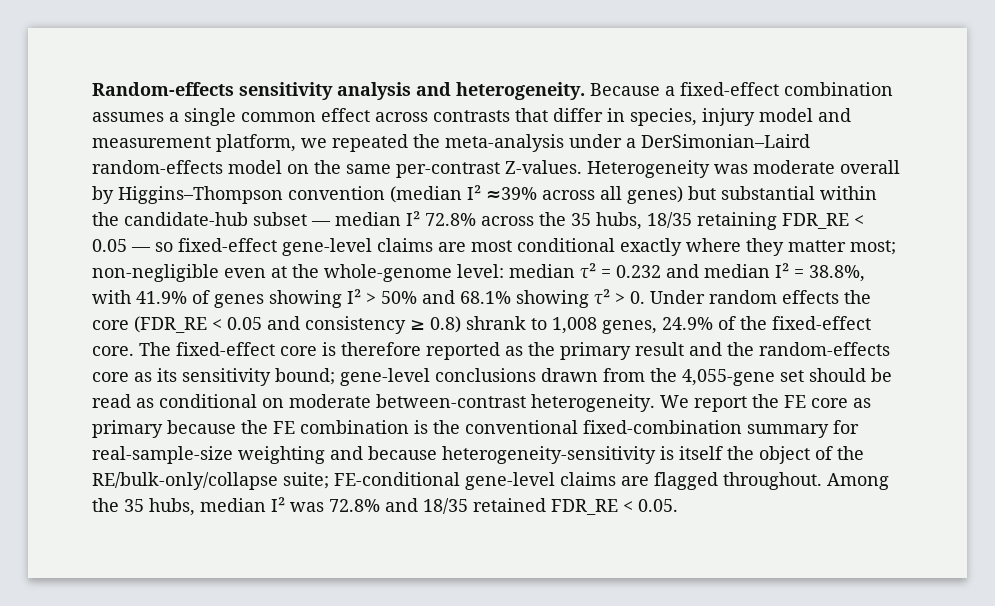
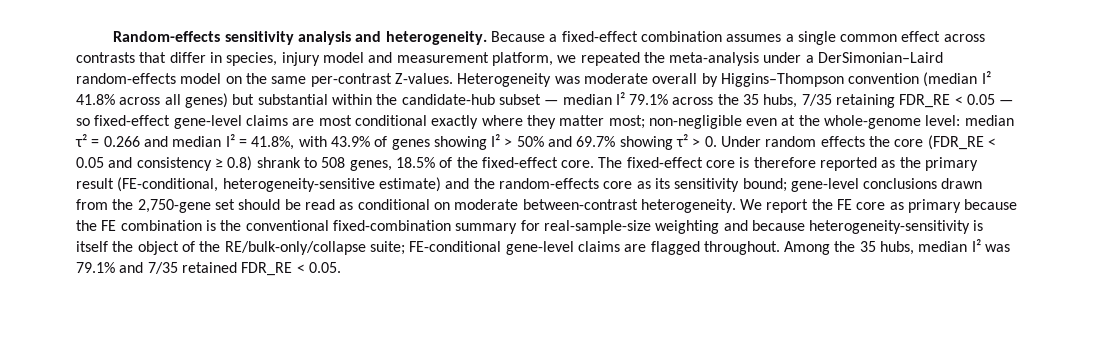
[486,187,537,200] ≈39% -> [76,94,115,105] 41.8%
[425,213,476,226] 72.8% -> [629,94,669,105] 79.1%
[647,212,692,228] 18/35 -> [801,94,832,106] 7/35
[616,265,661,278] 0.232 -> [103,136,140,147] 0.266
[809,265,865,282] [92,290,187,304] 38.8%, with 41.9% -> [251,136,370,150] 41.8%, with 43.9%
[460,291,511,304] 68.1% -> [576,136,616,147] 69.7%
[552,317,713,334] 1,008 genes, 24.9% -> [321,157,435,171] 508 genes, 18.5%
(684, 349) none -> [117,177,441,192] (FE-conditional, heterogeneity-sensitive estimate)
[682,369,775,386] 4,055-gene -> [137,199,211,213] 2,750-gene
[329,498,468,514] 72.8% and 18/35 -> [76,262,178,274] 79.1% and 7/35

